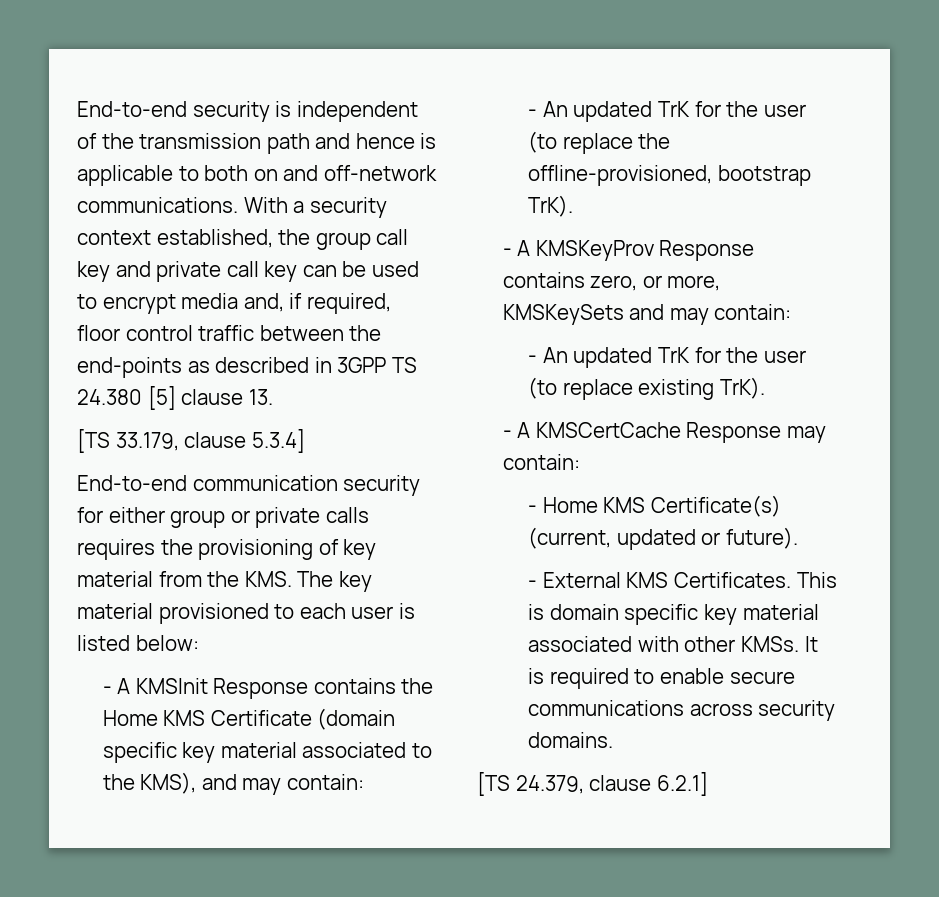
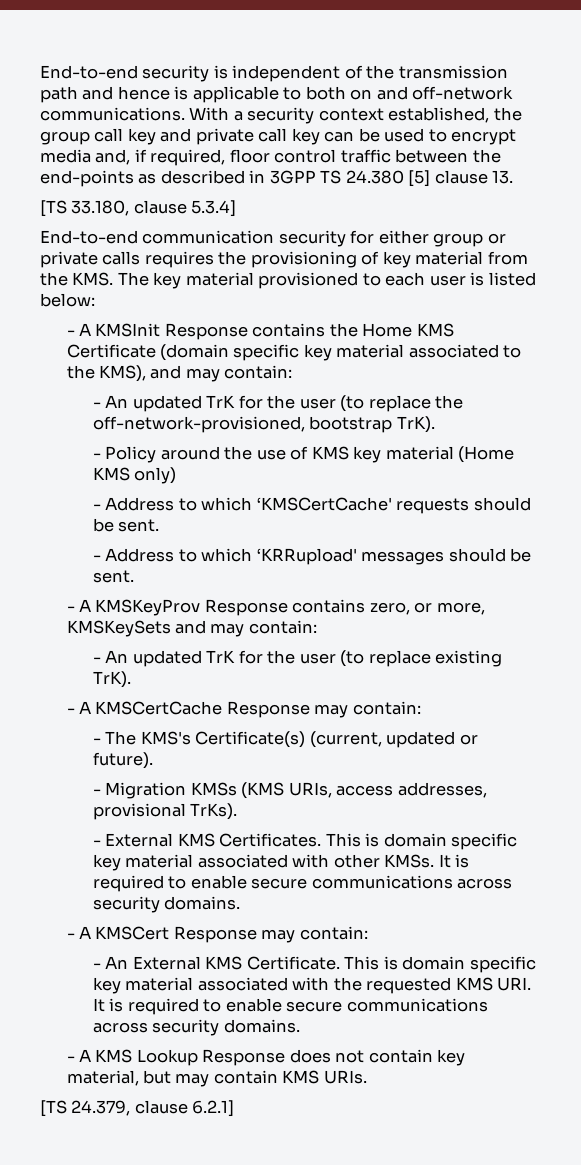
[115,432,179,451] 33.179, -> [71,200,130,216] 33.180,
[528,165,713,186] offline-provisioned, -> [93,416,306,433] off-network-provisioned,
(574, 206) none -> [93,446,515,463] [93,467,177,484] [93,497,531,514] [93,518,160,532] [93,548,532,565] [93,570,135,583] // - Policy around the use of KMS key material (Home KMS only) // - Address to which ‘KMSCertCache' requests should be sent. // - Address to which ‘KRRupload' messages should be sent.
[542,497,646,513] Home KMS -> [105,731,191,745] The KMS's
(799, 538) none -> [93,782,487,799] [93,803,238,820] // - Migration KMSs (KMS URIs, access addresses, provisional TrKs).
(614, 740) none -> [66,926,368,943] [93,956,536,973] [93,977,532,994] [93,998,488,1015] [93,1019,300,1036] [66,1049,466,1066] [66,1070,367,1087] // - A KMSCert Response may contain: // - An External KMS Certificate. This is domain specific key material associated with the requested KMS URI. It is required to enable secure communications across security domains. // - A KMS Lookup Response does not contain key material, but may contain KMS URIs.

